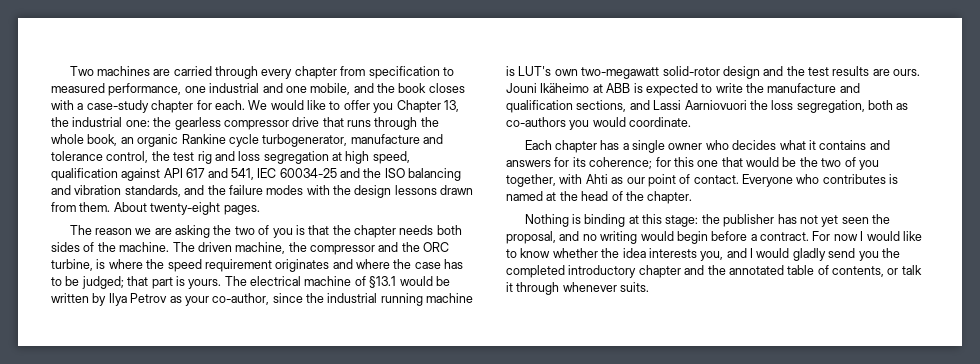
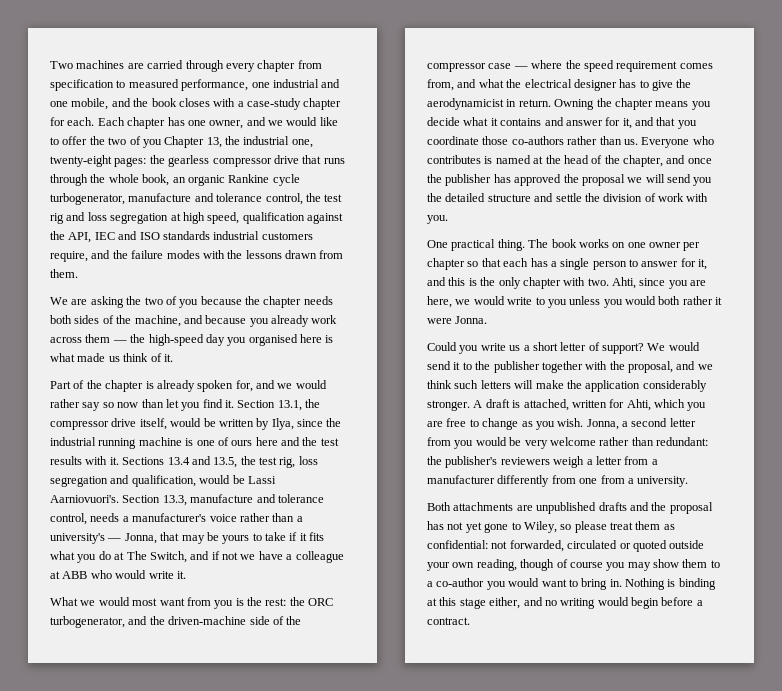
[248,100,268,110] We -> [97,117,283,129] Each chapter has one owner, and we
(370, 105) none -> [89,136,141,145] the two of
[125,120,150,127] one: -> [291,139,313,148] [50,155,147,167] one, twenty-eight pages:
[163,168,462,181] [51,185,181,197] API 617 and 541, IEC 60034-25 and the ISO balancing and vibration standards, -> [50,231,313,243] [50,251,88,262] the API, IEC and ISO standards industrial customers require,
[354,185,392,198] design -> (243, 254) none
[113,202,260,215] [69,225,152,235] About twenty-eight pages. // The reason we -> [50,297,68,305] // We
[295,225,330,235] is that -> [200,296,242,305] because
[119,242,450,255] [51,259,464,272] [51,276,450,289] [51,293,270,306] machine. The driven machine, the compressor and the ORC turbine, is where the speed requirement originates and where the case has to be judged; that part is yours. The electrical machine of §13.1 would be written by Ilya Petrov as your co-author, -> [134,315,338,327] [50,334,334,346] [50,353,173,362] [50,380,327,392] [50,399,321,411] [50,418,294,430] machine, and because you already work across them — the high-speed day you organised here is what made us think of it. // Part of the chapter is already spoken for, and we would rather say so now than let you find it. Section 13.1, the compressor drive itself, would be written by Ilya,
[518,66,921,79] [506,83,860,96] [506,100,909,113] [506,117,692,130] [524,140,890,153] [506,157,879,170] [506,174,739,187] LUT's own two-megawatt solid-rotor design and the test results are ours. Jouni Ikäheimo at ABB is expected to write the manufacture and qualification sections, and Lassi Aarniovuori the loss segregation, both as co-authors you would coordinate. // Each chapter has a single owner who decides what it contains and answers for its coherence; for this one that would be the two of you together, with Ahti as our point of contact. -> [196,437,339,446] [50,456,318,468] [50,475,276,487] [50,494,324,506] [50,513,303,525] [50,532,325,544] [50,551,344,563] [50,570,186,579] [50,597,334,609] [50,616,302,628] [427,60,713,72] [427,79,692,91] [427,98,711,110] [427,117,697,129] [427,136,638,145] one of ours here and the test results with it. Sections 13.4 and 13.5, the test rig, loss segregation and qualification, would be Lassi Aarniovuori's. Section 13.3, manufacture and tolerance control, needs a manufacturer's voice rather than a university's — Jonna, that may be yours to take if it fits what you do at The Switch, and if not we have a colleague at ABB who would write it. // What we would most want from you is the rest: the ORC turbogenerator, and the driven-machine side of the compressor case — where the speed requirement comes from, and what the electrical designer has to give the aerodynamicist in return. Owning the chapter means you decide what it contains and answer for it, and that you coordinate those co-authors rather than us.
[647,191,693,204] chapter. // -> [623,155,712,167] [427,174,713,186] [427,193,709,202] [427,215,448,224] [427,239,701,251] [427,258,708,270] [427,277,707,289] [427,296,723,308] [427,316,488,324] [427,342,700,354] [427,361,713,373] [427,380,707,392] [427,399,707,411] [427,418,696,430] [427,437,708,449] [427,456,658,468] [427,475,689,487] [427,502,713,514] [427,521,675,533] [427,540,705,552] [427,559,720,571] [427,578,622,590] chapter, and once the publisher has approved the proposal we will send you the detailed structure and settle the division of work with you. // One practical thing. The book works on one owner per chapter so that each has a single person to answer for it, and this is the only chapter with two. Ahti, since you are here, we would write to you unless you would both rather it were Jonna. // Could you write us a short letter of support? We would send it to the publisher together with the proposal, and we think such letters will make the application considerably stronger. A draft is attached, written for Ahti, which you are free to change as you wish. Jonna, a second letter from you would be very welcome rather than redundant: the publisher's reviewers weigh a letter from a manufacturer differently from one from a university. // Both attachments are unpublished drafts and the proposal has not yet gone to Wiley, so please treat them as confidential: not forwarded, circulated or quoted outside your own reading, though of course you may show them to a co-author you would want to bring in.
[665,214,891,227] [506,231,556,244] stage: the publisher has not yet seen the proposal, -> [459,597,521,609] stage either,
[812,231,922,241] [506,248,900,261] [506,265,922,278] [506,282,650,295] For now I would like to know whether the idea interests you, and I would gladly send you the completed introductory chapter and the annotated table of contents, or talk it through whenever suits. -> (470, 621) none

